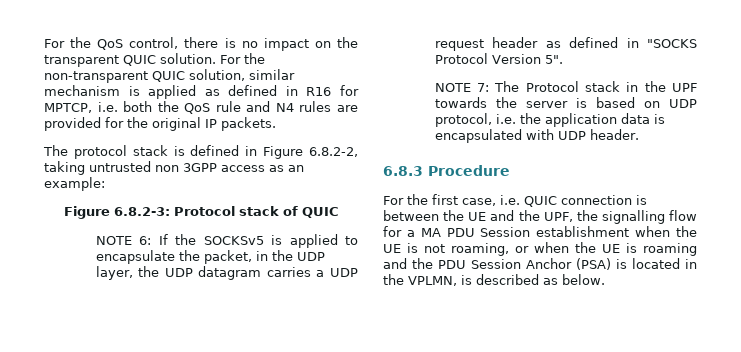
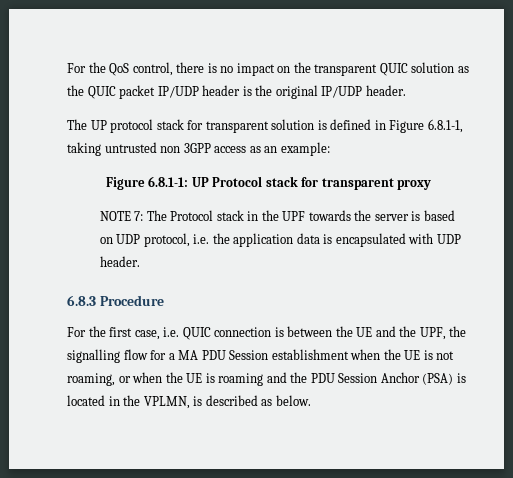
[160,53,265,64] [44,69,295,83] [44,85,359,99] [44,101,358,114] [44,117,276,131] [43,145,68,156] solution. For the non-transparent QUIC solution, similar mechanism is applied as defined in R16 for MPTCP, i.e. both the QoS rule and N4 rules are provided for the original IP packets. // The -> [411,62,469,73] [67,85,406,99] [67,119,107,130] solution as the QUIC packet IP/UDP header is the original IP/UDP header. // The UP
(168, 150) none -> [187,119,315,133] for transparent solution
[309,147,358,157] 6.8.2-2, -> [427,119,463,133] 6.8.1-1,
[113,206,339,218] [95,234,359,248] [95,250,325,264] [95,266,359,280] [434,37,697,51] [434,53,563,64] 6.8.2-3: Protocol stack of QUIC // NOTE 6: If the SOCKSv5 is applied to encapsulate the packet, in the UDP layer, the UDP datagram carries a UDP request header as defined in "SOCKS Protocol Version 5". -> [148,176,432,190] 6.8.1-1: UP Protocol stack for transparent proxy

